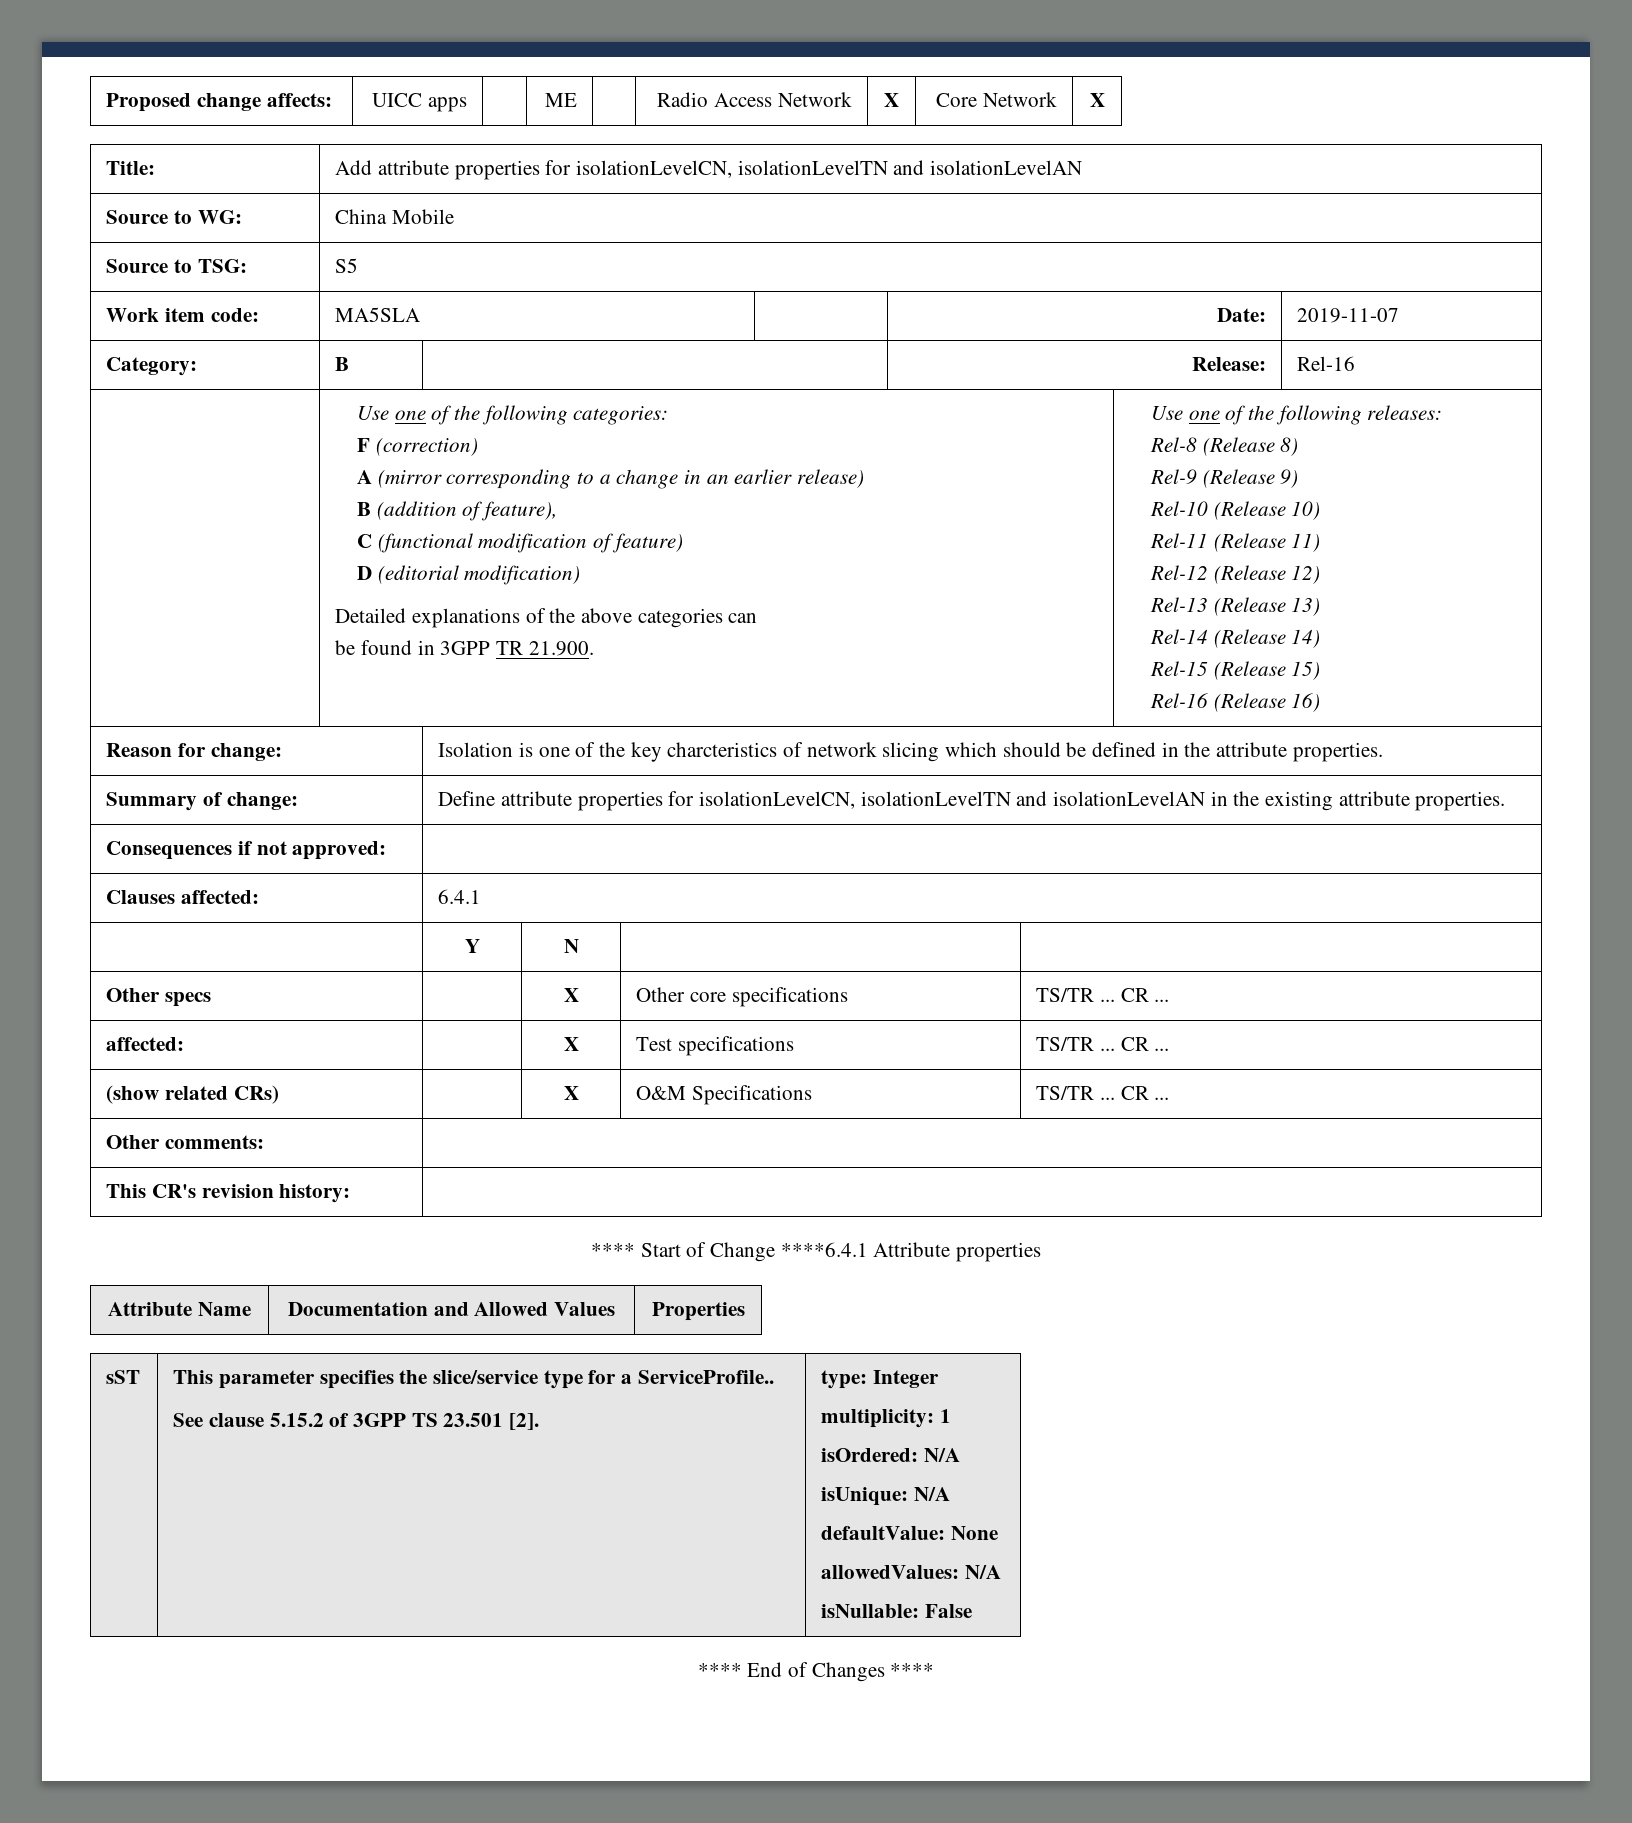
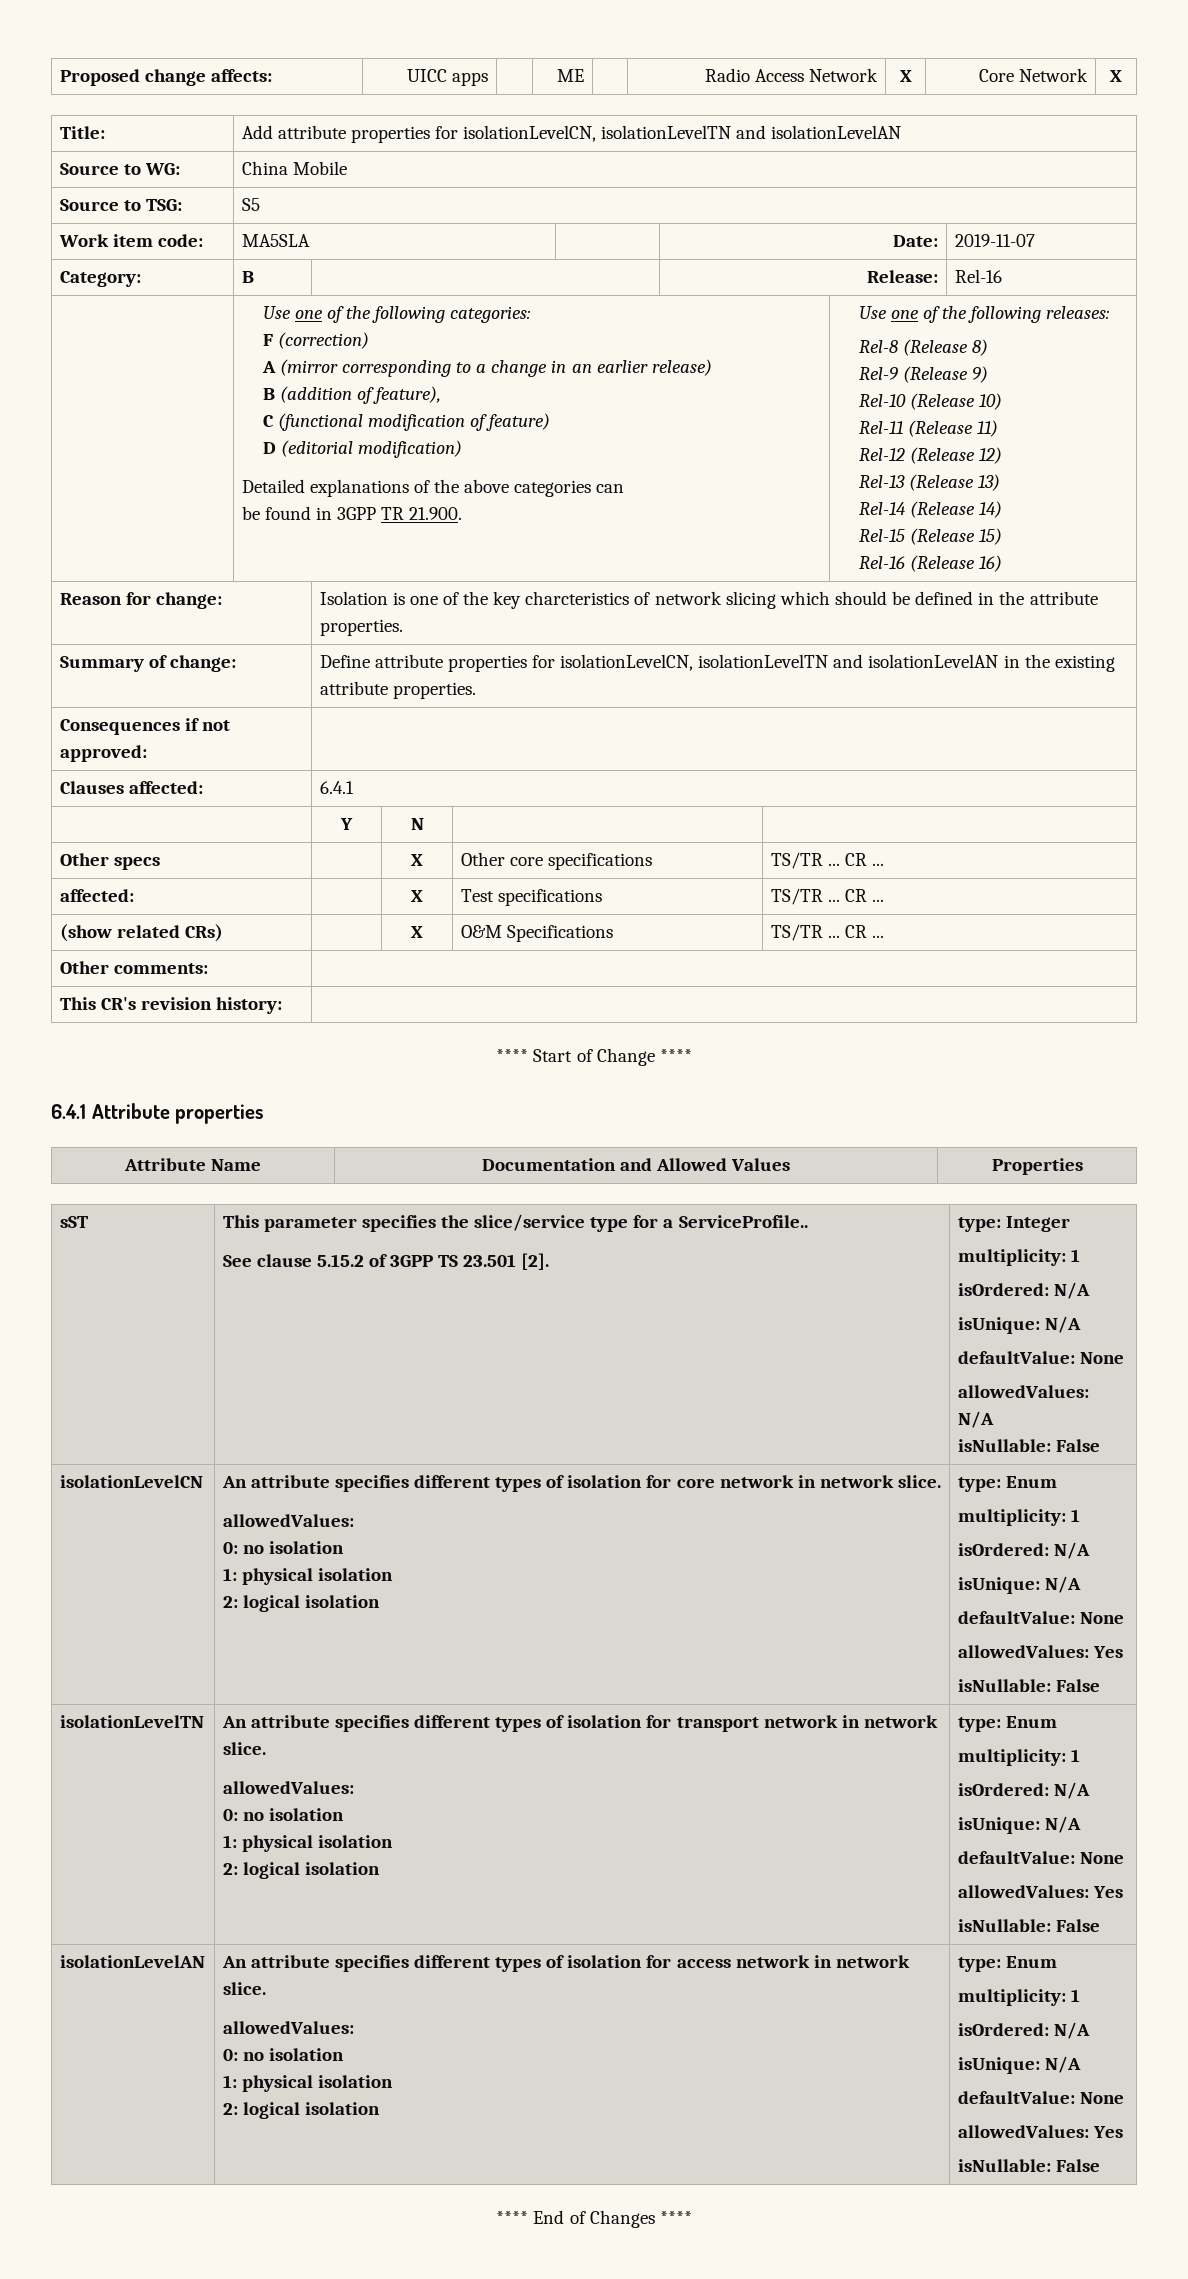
[780,1242,868,1257] ****6.4.1 -> [659,1049,692,1062] [51,1104,86,1119] **** // 6.4.1
(973, 1611) none -> [59,1475,203,1488] [221,1475,942,1492] [222,1514,354,1527] [222,1541,344,1554] [222,1568,393,1585] [222,1595,380,1612] [957,1476,1057,1492] [957,1509,1080,1526] [957,1542,1090,1559] [957,1576,1081,1594] [957,1611,1124,1624] [957,1645,1123,1658] [957,1679,1100,1692] [59,1715,204,1728] [221,1715,938,1732] [222,1742,266,1755] [222,1781,354,1794] [222,1808,344,1821] [222,1835,393,1852] [222,1862,380,1879] [957,1716,1057,1732] [957,1749,1080,1766] [957,1782,1090,1799] [957,1816,1081,1834] [957,1851,1124,1864] [957,1885,1123,1898] [957,1919,1100,1932] [59,1955,205,1968] [221,1955,910,1972] [222,1982,266,1995] [222,2021,354,2034] [222,2048,344,2061] [222,2075,393,2092] [222,2102,380,2119] [957,1956,1057,1972] [957,1989,1080,2006] [957,2022,1090,2039] [957,2056,1081,2074] [957,2091,1124,2104] [957,2125,1123,2138] [957,2159,1100,2172] // isolationLevelCN | An attribute specifies different types of isolation for core network in network slice. // allowedValues: // 0: no isolation // 1: physical isolation // 2: logical isolation | type: Enum // multiplicity: 1 // isOrdered: N/A // isUnique: N/A // defaultValue: None // allowedValues: Yes // isNullable: False // isolationLevelTN | An attribute specifies different types of isolation for transport network in network slice. // allowedValues: // 0: no isolation // 1: physical isolation // 2: logical isolation | type: Enum // multiplicity: 1 // isOrdered: N/A // isUnique: N/A // defaultValue: None // allowedValues: Yes // isNullable: False // isolationLevelAN | An attribute specifies different types of isolation for access network in network slice. // allowedValues: // 0: no isolation // 1: physical isolation // 2: logical isolation | type: Enum // multiplicity: 1 // isOrdered: N/A // isUnique: N/A // defaultValue: None // allowedValues: Yes // isNullable: False

